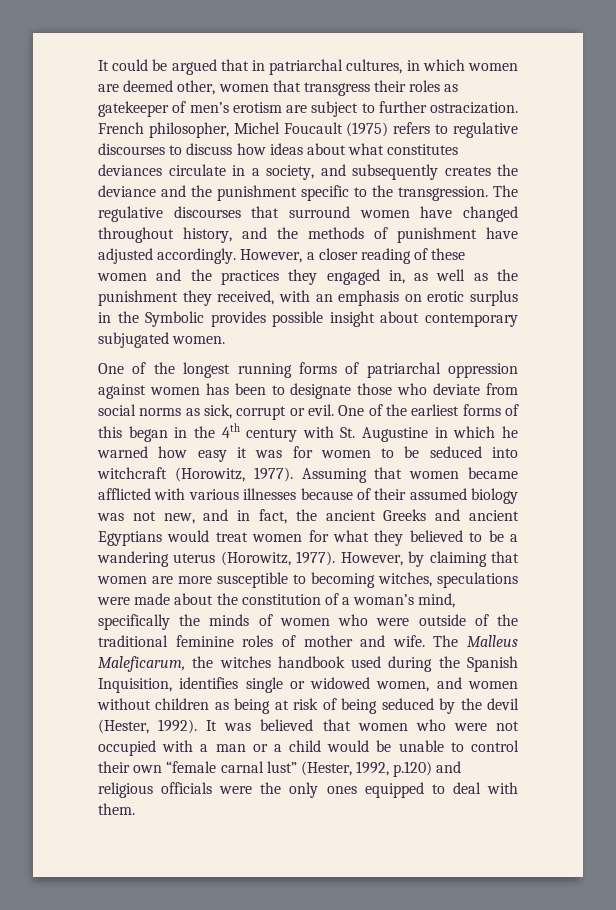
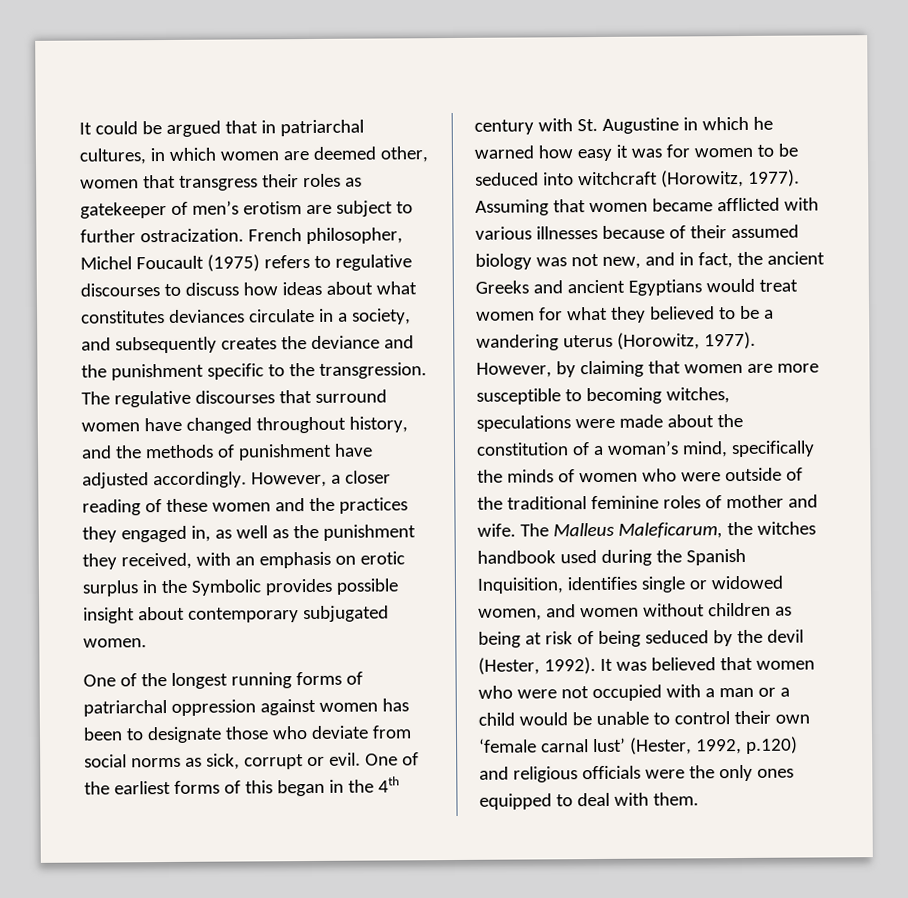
[166,761,297,773] “female carnal lust” -> [479,737,626,753] ‘female carnal lust’

